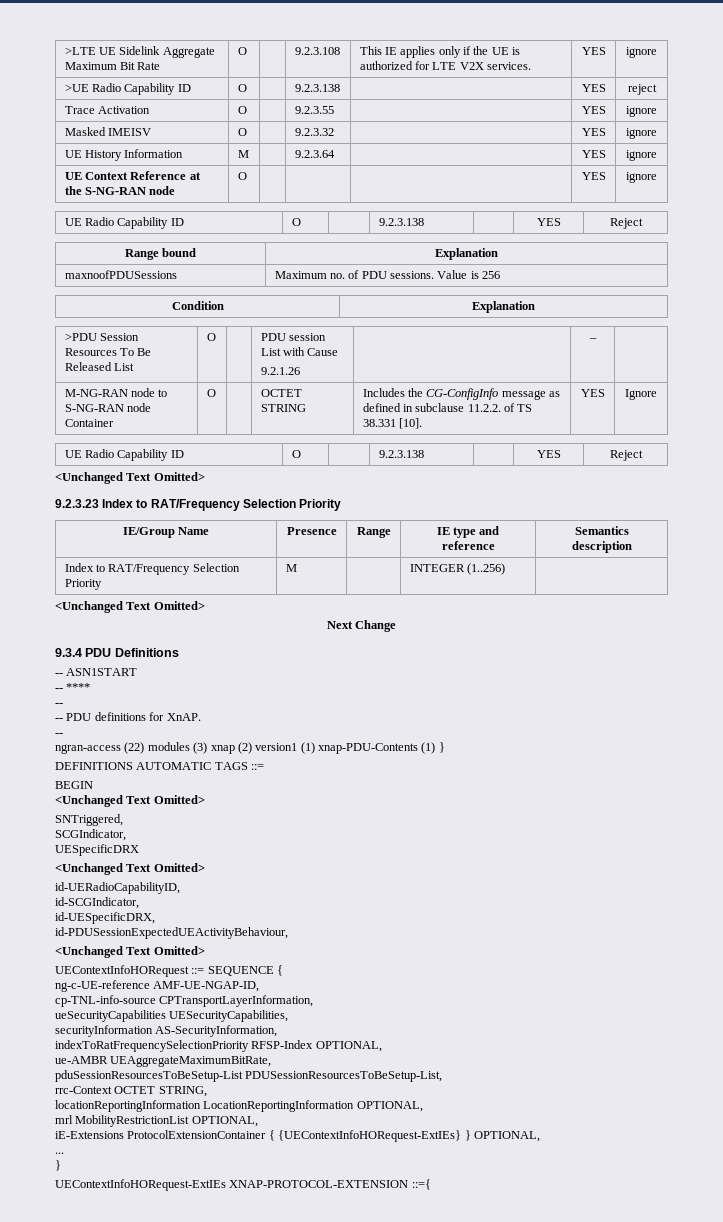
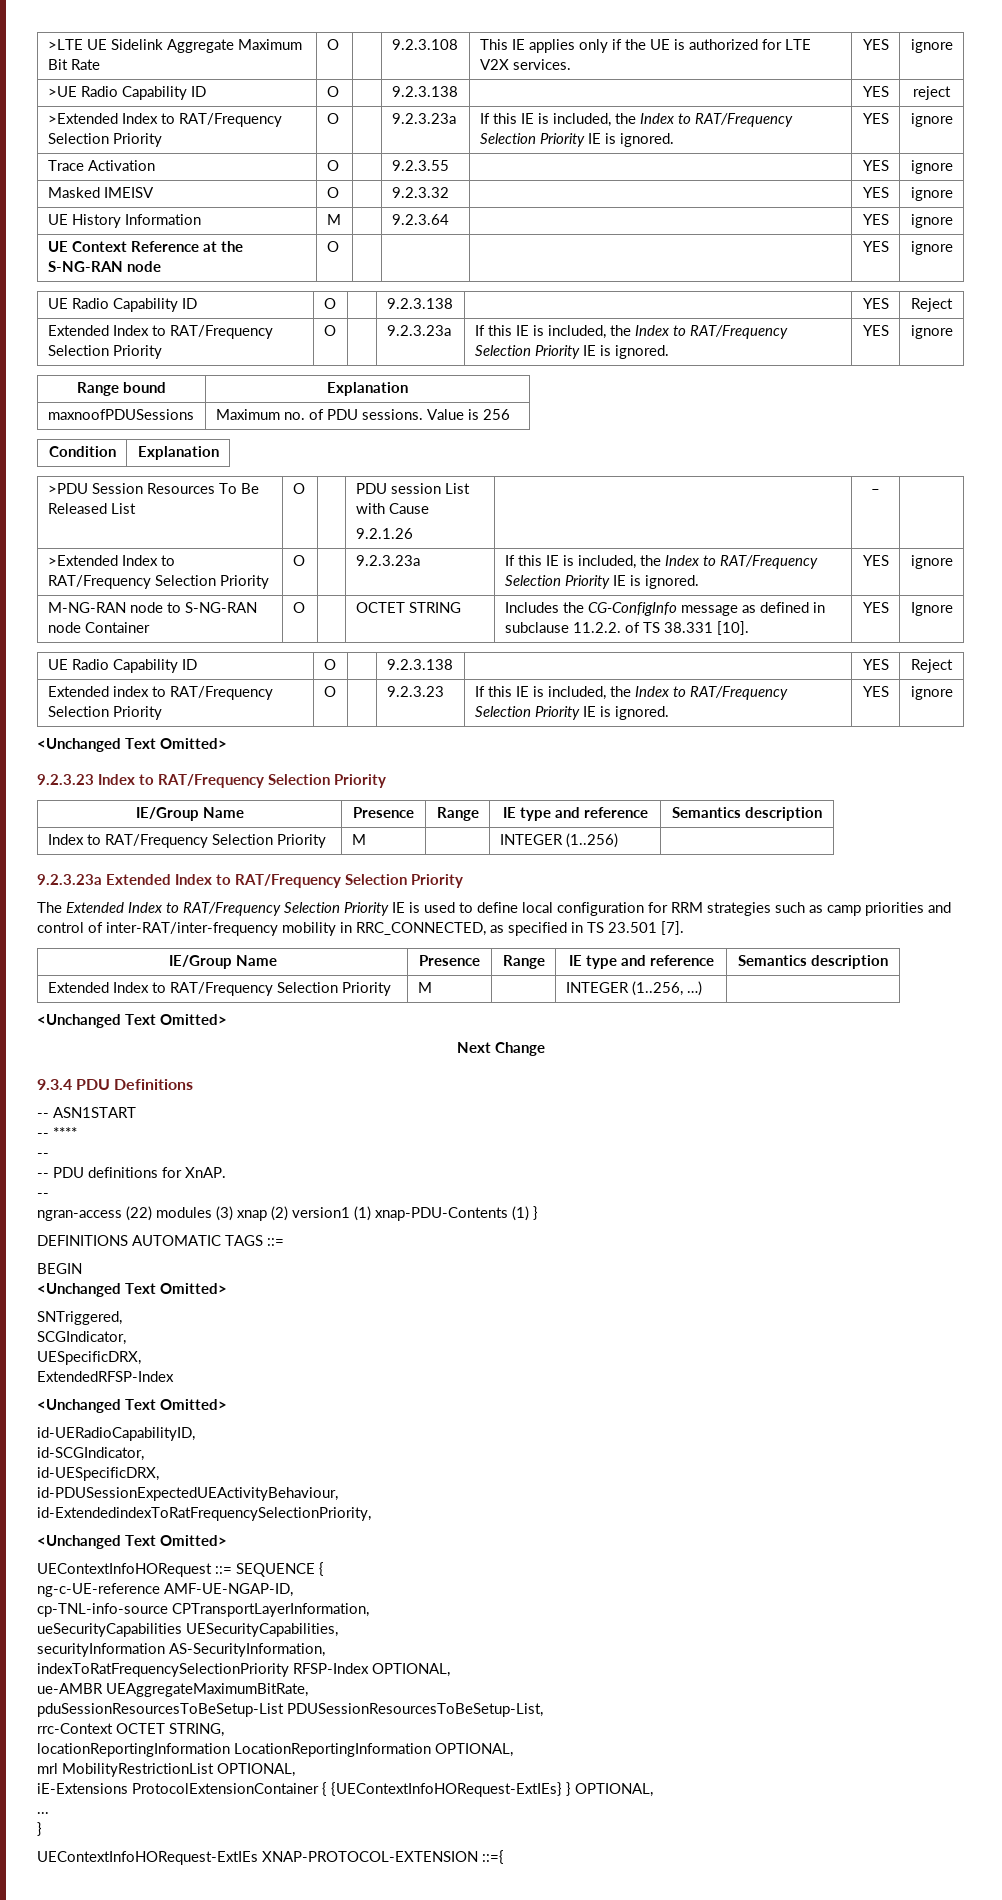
(657, 89) none -> [47,113,282,127] [47,133,162,147] [326,113,339,124] [391,113,456,124] [479,113,793,127] [479,133,674,147] [862,113,889,124] [910,113,953,127] // >Extended Index to RAT/Frequency Selection Priority | O | | 9.2.3.23a | If this IE is included, the Index to RAT/Frequency Selection Priority IE is ignored. | YES | ignore
(643, 223) none -> [47,325,273,339] [47,345,162,359] [323,325,336,336] [386,325,451,336] [474,325,788,339] [474,345,669,359] [862,325,889,336] [910,325,953,339] // Extended Index to RAT/Frequency Selection Priority | O | | 9.2.3.23a | If this IE is included, the Index to RAT/Frequency Selection Priority IE is ignored. | YES | ignore
(597, 339) none -> [47,555,175,566] [47,575,269,589] [292,555,305,566] [355,555,420,566] [504,555,818,569] [504,575,699,589] [862,555,889,566] [910,555,953,569] // >Extended Index to RAT/Frequency Selection Priority | O | | 9.2.3.23a | If this IE is included, the Index to RAT/Frequency Selection Priority IE is ignored. | YES | ignore
(643, 455) none -> [47,686,273,700] [47,706,162,720] [323,686,336,697] [386,686,444,697] [474,686,788,700] [474,706,669,720] [862,686,889,697] [910,686,953,700] // Extended index to RAT/Frequency Selection Priority | O | | 9.2.3.23 | If this IE is included, the Index to RAT/Frequency Selection Priority IE is ignored. | YES | ignore
(505, 569) none -> [37,874,463,888] [37,902,951,916] [37,921,684,936] [168,955,277,969] [419,955,480,966] [502,955,545,969] [568,955,714,969] [738,955,888,969] [47,982,391,996] [417,982,432,993] [565,981,702,996] // 9.2.3.23a Extended Index to RAT/Frequency Selection Priority // The Extended Index to RAT/Frequency Selection Priority IE is used to define local configuration for RRM strategies such as camp priorities and control of inter-RAT/inter-frequency mobility in RRC_CONNECTED, as specified in TS 23.501 [7]. // IE/Group Name | Presence | Range | IE type and reference | Semantics description // Extended Index to RAT/Frequency Selection Priority | M | | INTEGER (1..256, …) |
[55,844,139,856] UESpecificDRX -> [37,1351,141,1365] [37,1371,174,1382] UESpecificDRX, // ExtendedRFSP-Index
(288, 933) none -> [37,1507,371,1521] // id-ExtendedindexToRatFrequencySelectionPriority,

